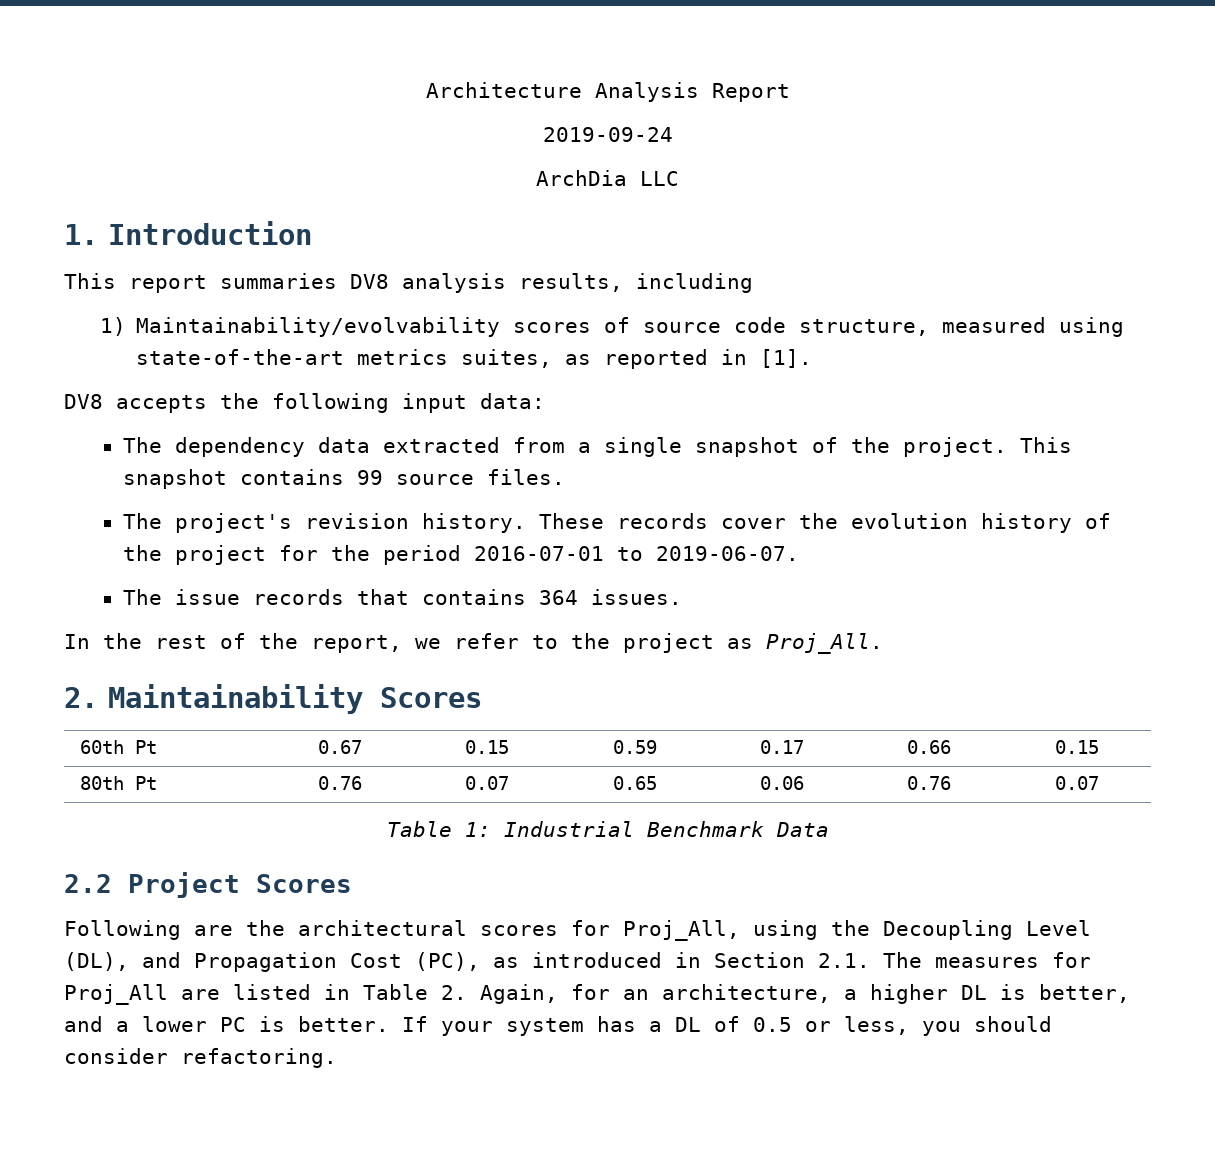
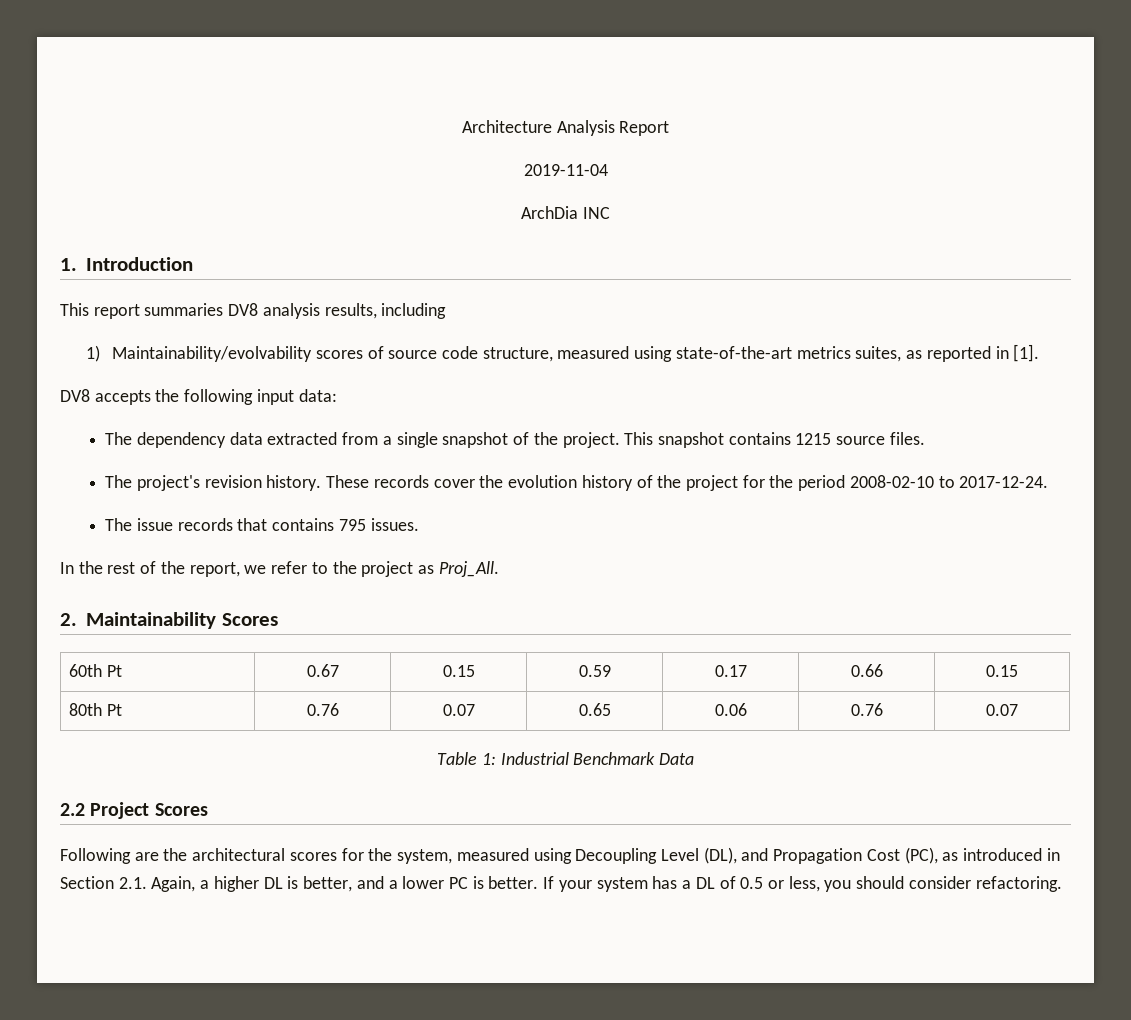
[542,127,673,142] 2019-09-24 -> [523,164,608,176] 2019-11-04
[640,171,679,186] LLC -> [582,207,610,219] INC
[356,470,383,485] 99 -> [795,433,832,445] 1215
[473,546,799,561] 2016-07-01 to 2019-06-07. -> [849,475,1049,488] 2008-02-10 to 2017-12-24.
[538,590,578,605] 364 -> [338,519,366,531] 795
[623,920,870,941] Proj_All, using the -> [368,848,572,864] the system, measured using
[883,952,1091,968] [64,984,831,1005] The measures for Proj_All are listed in Table 2. Again, for an architecture, -> [151,876,196,892] Again,

